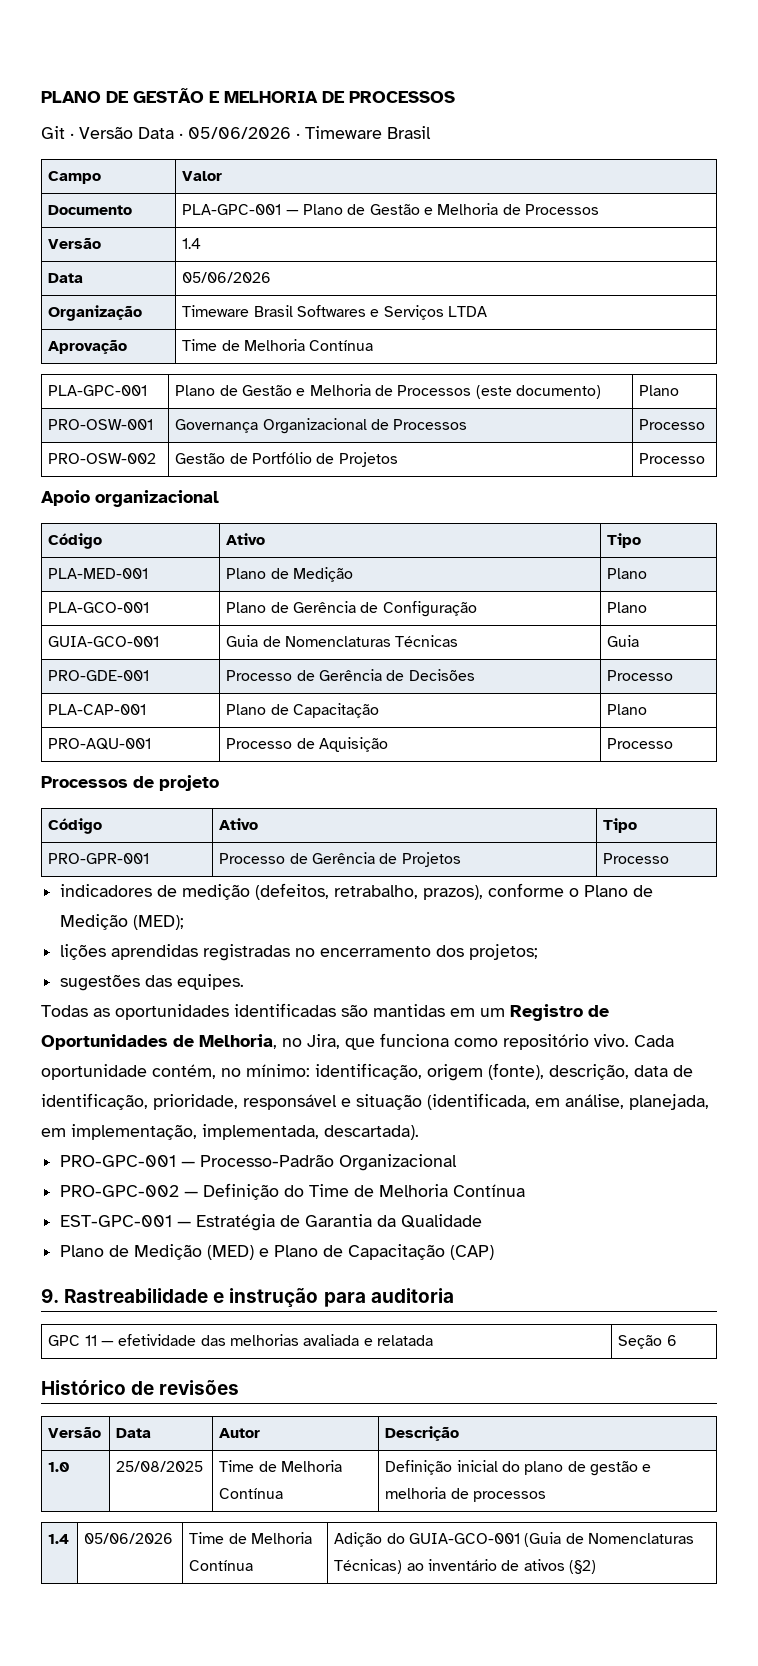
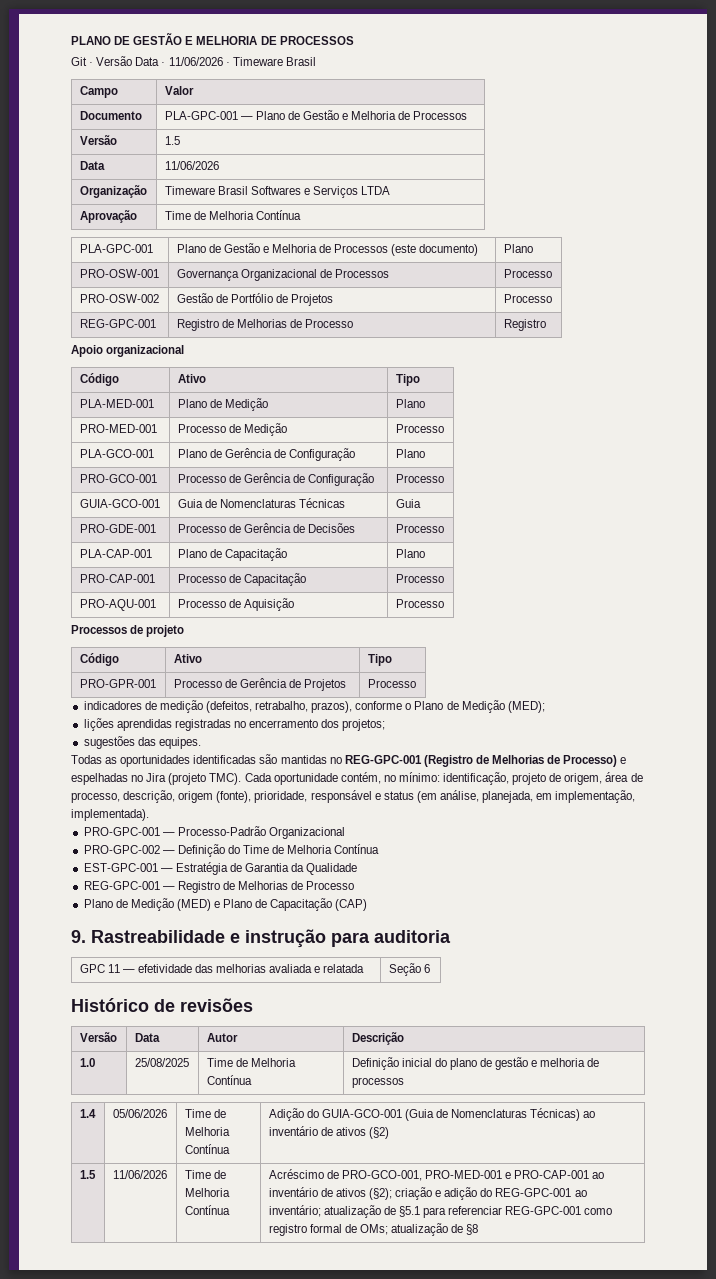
[188,127,291,139] 05/06/2026 -> [168,57,223,66] 11/06/2026
[182,238,202,249] [48,273,84,283] [182,272,272,283] 1.4 // Data | 05/06/2026 -> [164,136,180,145] [79,161,105,170] [164,161,219,170] 1.5 // Data | 11/06/2026
(706, 458) none -> [79,319,156,328] [176,319,353,331] [503,319,546,331] // REG-GPC-001 | Registro de Melhorias de Processo | Registro
(648, 573) none -> [79,424,157,433] [177,423,287,436] [395,424,444,433] // PRO-MED-001 | Processo de Medição | Processo
(648, 607) none -> [79,474,157,483] [177,473,374,486] [395,474,444,483] // PRO-GCO-001 | Processo de Gerência de Configuração | Processo
(648, 709) none -> [79,574,155,583] [177,573,306,586] [395,574,444,583] // PRO-CAP-001 | Processo de Capacitação | Processo
[450,1004,609,1021] [41,1033,629,1050] em um Registro de Oportunidades de Melhoria, no Jira, que funciona como repositório vivo. -> [329,755,627,767] [71,773,242,785] no REG-GPC-001 (Registro de Melhorias de Processo) e espelhadas no Jira (projeto TMC).
[427,1063,693,1081] [41,1093,560,1110] origem (fonte), descrição, data de identificação, prioridade, responsável e situação (identificada, em -> [512,772,643,785] [71,790,437,803] projeto de origem, área de processo, descrição, origem (fonte), prioridade, responsável e status (em
[202,1124,419,1140] implementada, descartada). -> [71,809,149,821] implementada).
(483, 1221) none -> [83,881,355,893] // REG-GPC-001 — Registro de Melhorias de Processo
(596, 1567) none -> [79,1170,96,1179] [112,1170,167,1179] [184,1170,226,1179] [184,1188,230,1197] [184,1205,230,1215] [268,1169,605,1181] [268,1187,587,1200] [268,1205,613,1218] [268,1223,479,1236] // 1.5 | 11/06/2026 | Time de Melhoria Contínua | Acréscimo de PRO-GCO-001, PRO-MED-001 e PRO-CAP-001 ao inventário de ativos (§2); criação e adição do REG-GPC-001 ao inventário; atualização de §5.1 para referenciar REG-GPC-001 como registro formal de OMs; atualização de §8

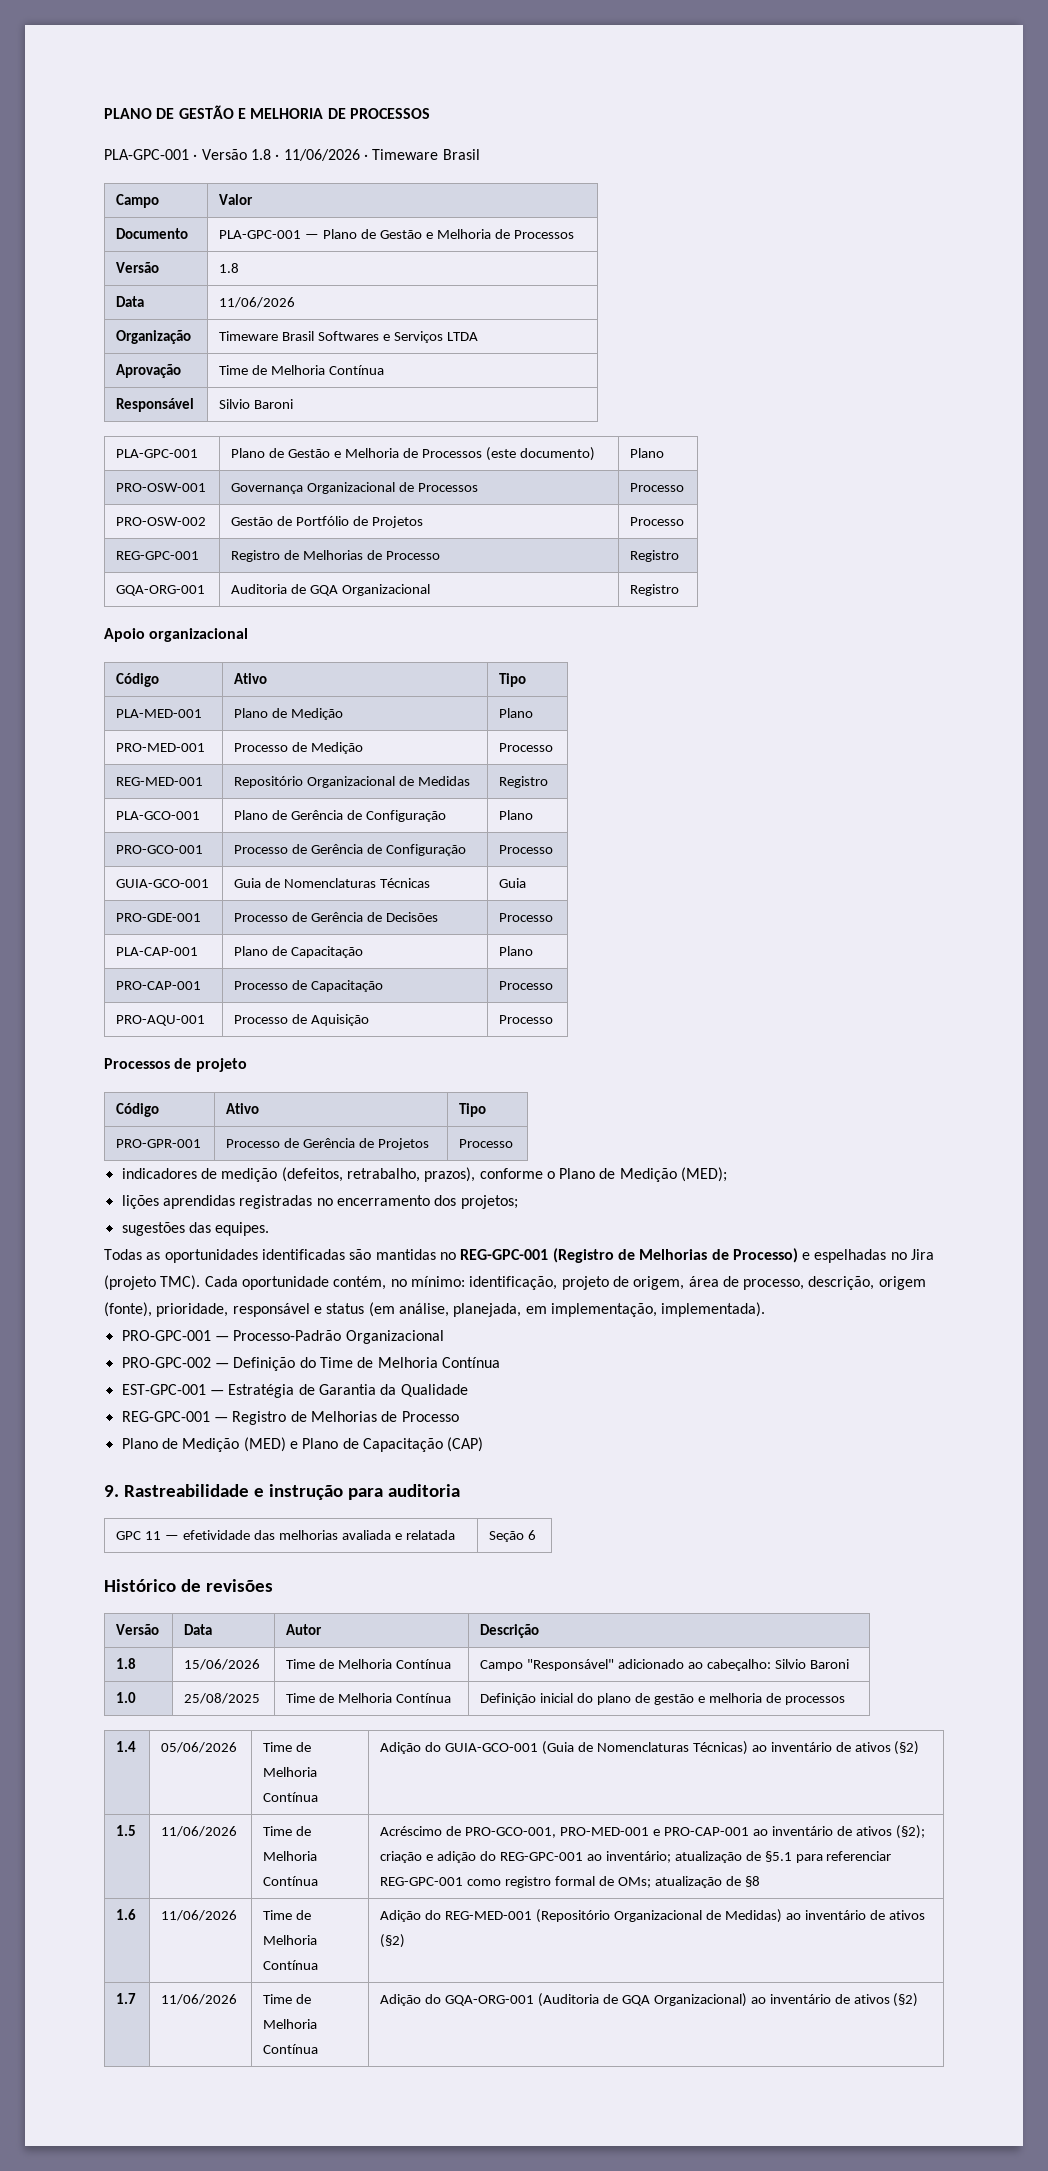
[71,57,87,66] Git -> [104,149,189,160] PLA-GPC-001
[135,57,160,66] Data -> [250,149,271,160] 1.8
[164,136,180,145] 1.5 -> [219,263,240,273] 1.8
(301, 215) none -> [116,398,195,412] [219,399,294,409] // Responsável | Silvio Baroni
(546, 325) none -> [116,585,206,596] [231,584,431,596] [630,584,680,596] // GQA-ORG-001 | Auditoria de GQA Organizacional | Registro
(444, 428) none -> [116,777,204,786] [234,776,471,788] [499,776,549,788] // REG-MED-001 | Repositório Organizacional de Medidas | Registro
(404, 1038) none -> [116,1658,137,1669] [184,1659,261,1670] [286,1659,452,1669] [480,1659,849,1671] // 1.8 | 15/06/2026 | Time de Melhoria Contínua | Campo "Responsável" adicionado ao cabeçalho: Silvio Baroni
(479, 1229) none -> [116,1909,137,1920] [161,1910,238,1921] [263,1910,312,1920] [263,1935,318,1945] [263,1960,319,1970] [380,1909,925,1923] [380,1934,406,1948] [116,1993,137,2004] [161,1994,238,2005] [263,1994,312,2004] [263,2019,318,2029] [263,2044,319,2054] [380,1993,919,2007] // 1.6 | 11/06/2026 | Time de Melhoria Contínua | Adição do REG-MED-001 (Repositório Organizacional de Medidas) ao inventário de ativos (§2) // 1.7 | 11/06/2026 | Time de Melhoria Contínua | Adição do GQA-ORG-001 (Auditoria de GQA Organizacional) ao inventário de ativos (§2)

